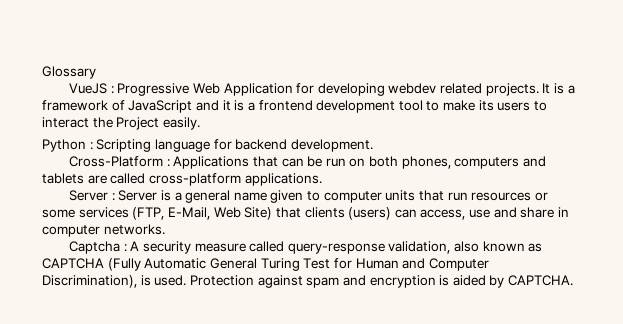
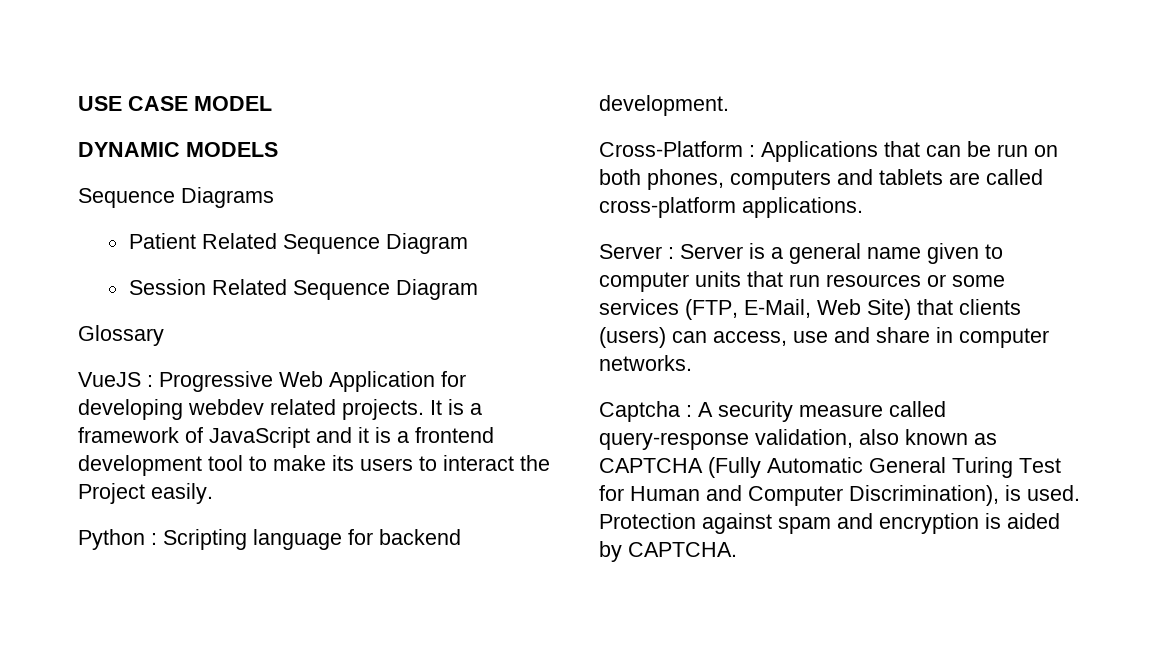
(42, 72) none -> [78,96,272,111] [78,142,278,157] [78,187,274,208] [128,233,468,254] [128,279,478,300] USE CASE MODEL // DYNAMIC MODELS // Sequence Diagrams // Patient Related Sequence Diagram // Session Related Sequence Diagram //

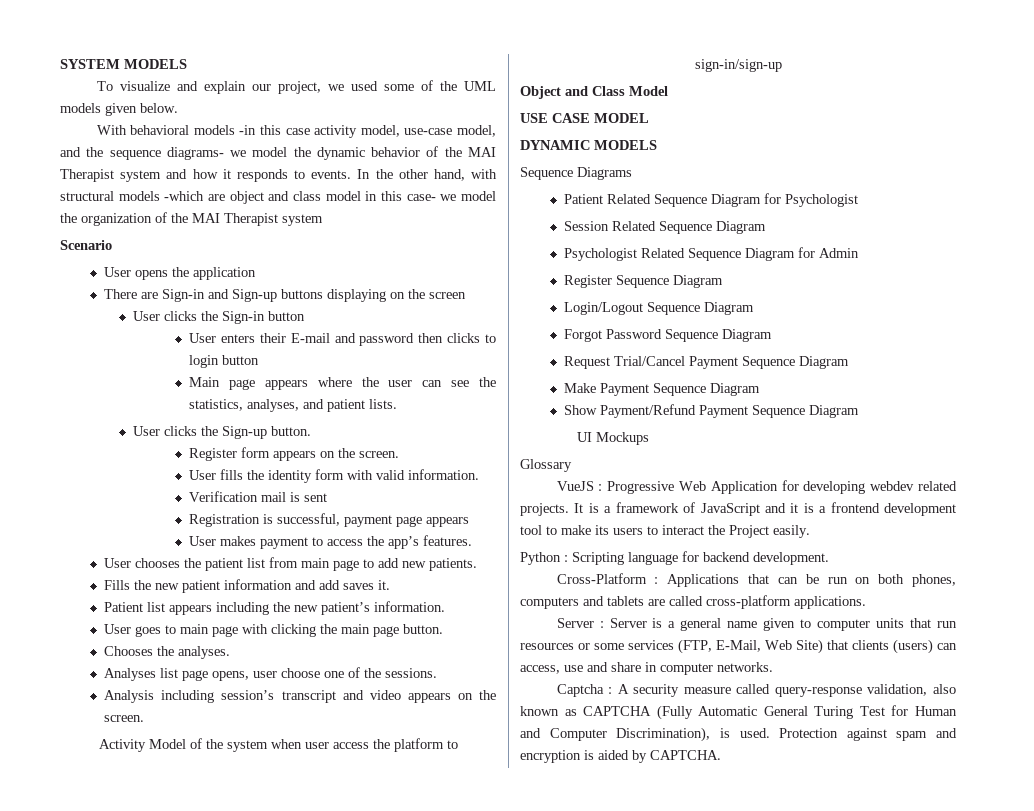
(78, 103) none -> [60,59,187,69] [96,80,496,94] [60,103,178,116] [96,125,496,138] [60,146,496,160] [60,169,498,182] [60,191,497,204] [60,212,323,226] [60,240,112,250] [104,267,257,280] [104,289,467,302] [132,311,305,324] [189,333,497,346] [189,355,260,368] [189,377,497,390] [189,399,398,412] [132,426,311,439] [189,447,400,461] [189,469,480,483] [189,491,328,502] [189,513,470,527] [189,535,473,549] [104,557,478,571] [104,579,391,593] [104,601,446,615] [104,624,444,637] [104,646,231,659] [104,667,438,681] [104,690,497,703] [104,715,145,722] [98,738,458,752] [694,59,782,72] [520,86,668,99] SYSTEM MODELS // To visualize and explain our project, we used some of the UML models given below. // With behavioral models -in this case activity model, use-case model, and the sequence diagrams- we model the dynamic behavior of the MAI Therapist system and how it responds to events. In the other hand, with structural models -which are object and class model in this case- we model the organization of the MAI Therapist system // Scenario // User opens the application // There are Sign-in and Sign-up buttons displaying on the screen // User clicks the Sign-in button // User enters their E-mail and password then clicks to login button // Main page appears where the user can see the statistics, analyses, and patient lists. // User clicks the Sign-up button. // Register form appears on the screen. // User fills the identity form with valid information. // Verification mail is sent // Registration is successful, payment page appears // User makes payment to access the app’s features. // User chooses the patient list from main page to add new patients. // Fills the new patient information and add saves it. // Patient list appears including the new patient’s information. // User goes to main page with clicking the main page button. // Chooses the analyses. // Analyses list page opens, user choose one of the sessions. // Analysis including session’s transcript and video appears on the screen. // Activity Model of the system when user access the platform to sign-in/sign-up // Object and Class Model //
(468, 243) none -> [764,193,859,207] for Psychologist
(478, 289) none -> [564,247,860,261] [564,275,724,288] [564,302,755,315] [564,329,773,342] [564,356,850,369] [564,383,761,396] [564,404,860,418] [576,432,649,445] // Psychologist Related Sequence Diagram for Admin // Register Sequence Diagram // Login/Logout Sequence Diagram // Forgot Password Sequence Diagram // Request Trial/Cancel Payment Sequence Diagram // Make Payment Sequence Diagram // Show Payment/Refund Payment Sequence Diagram // UI Mockups

